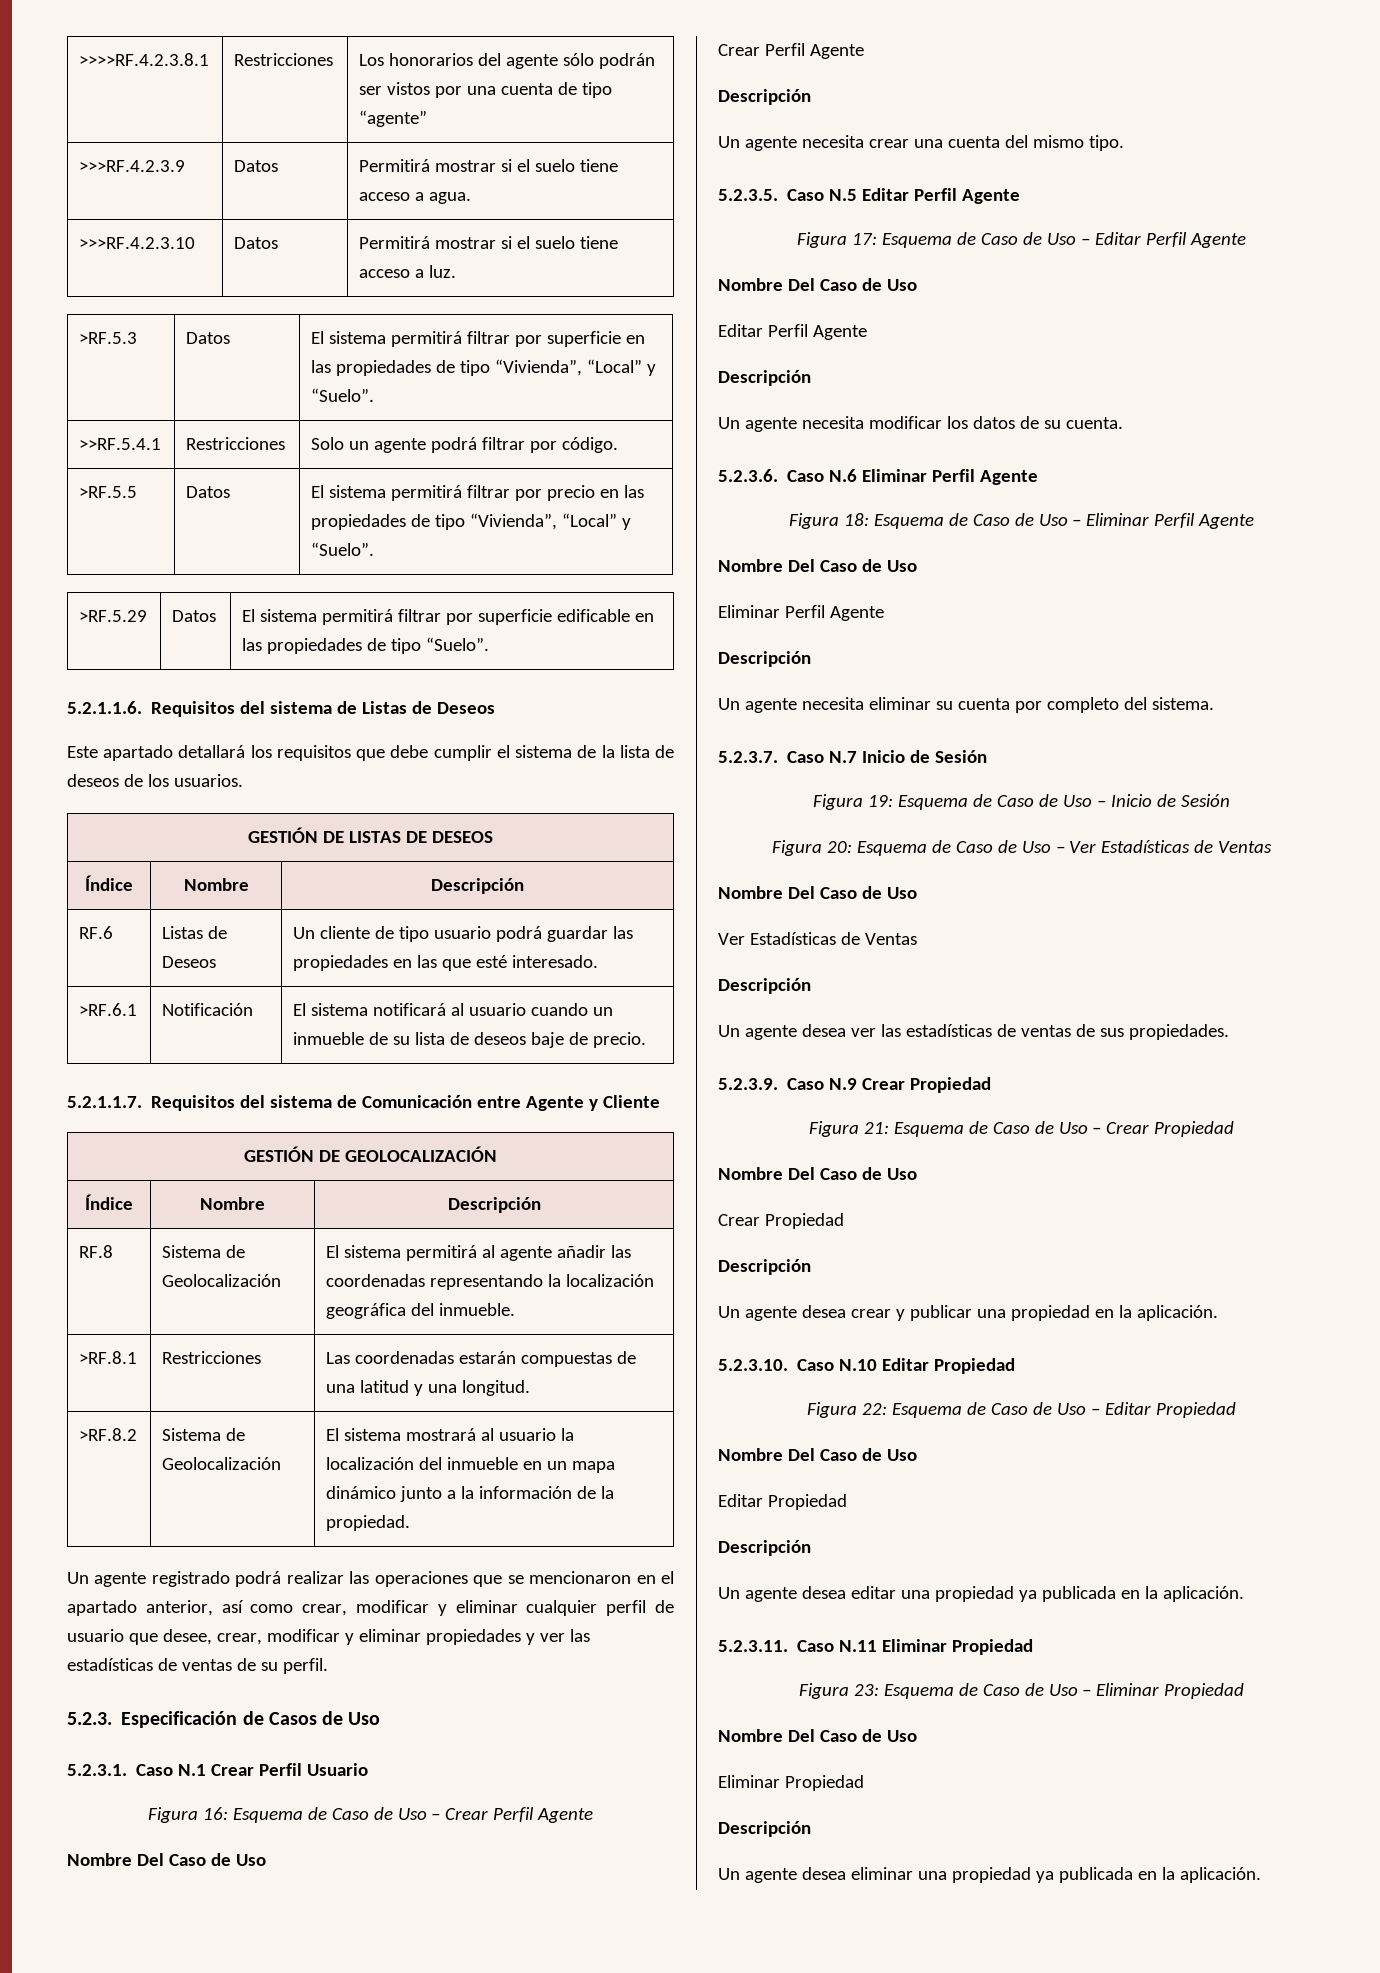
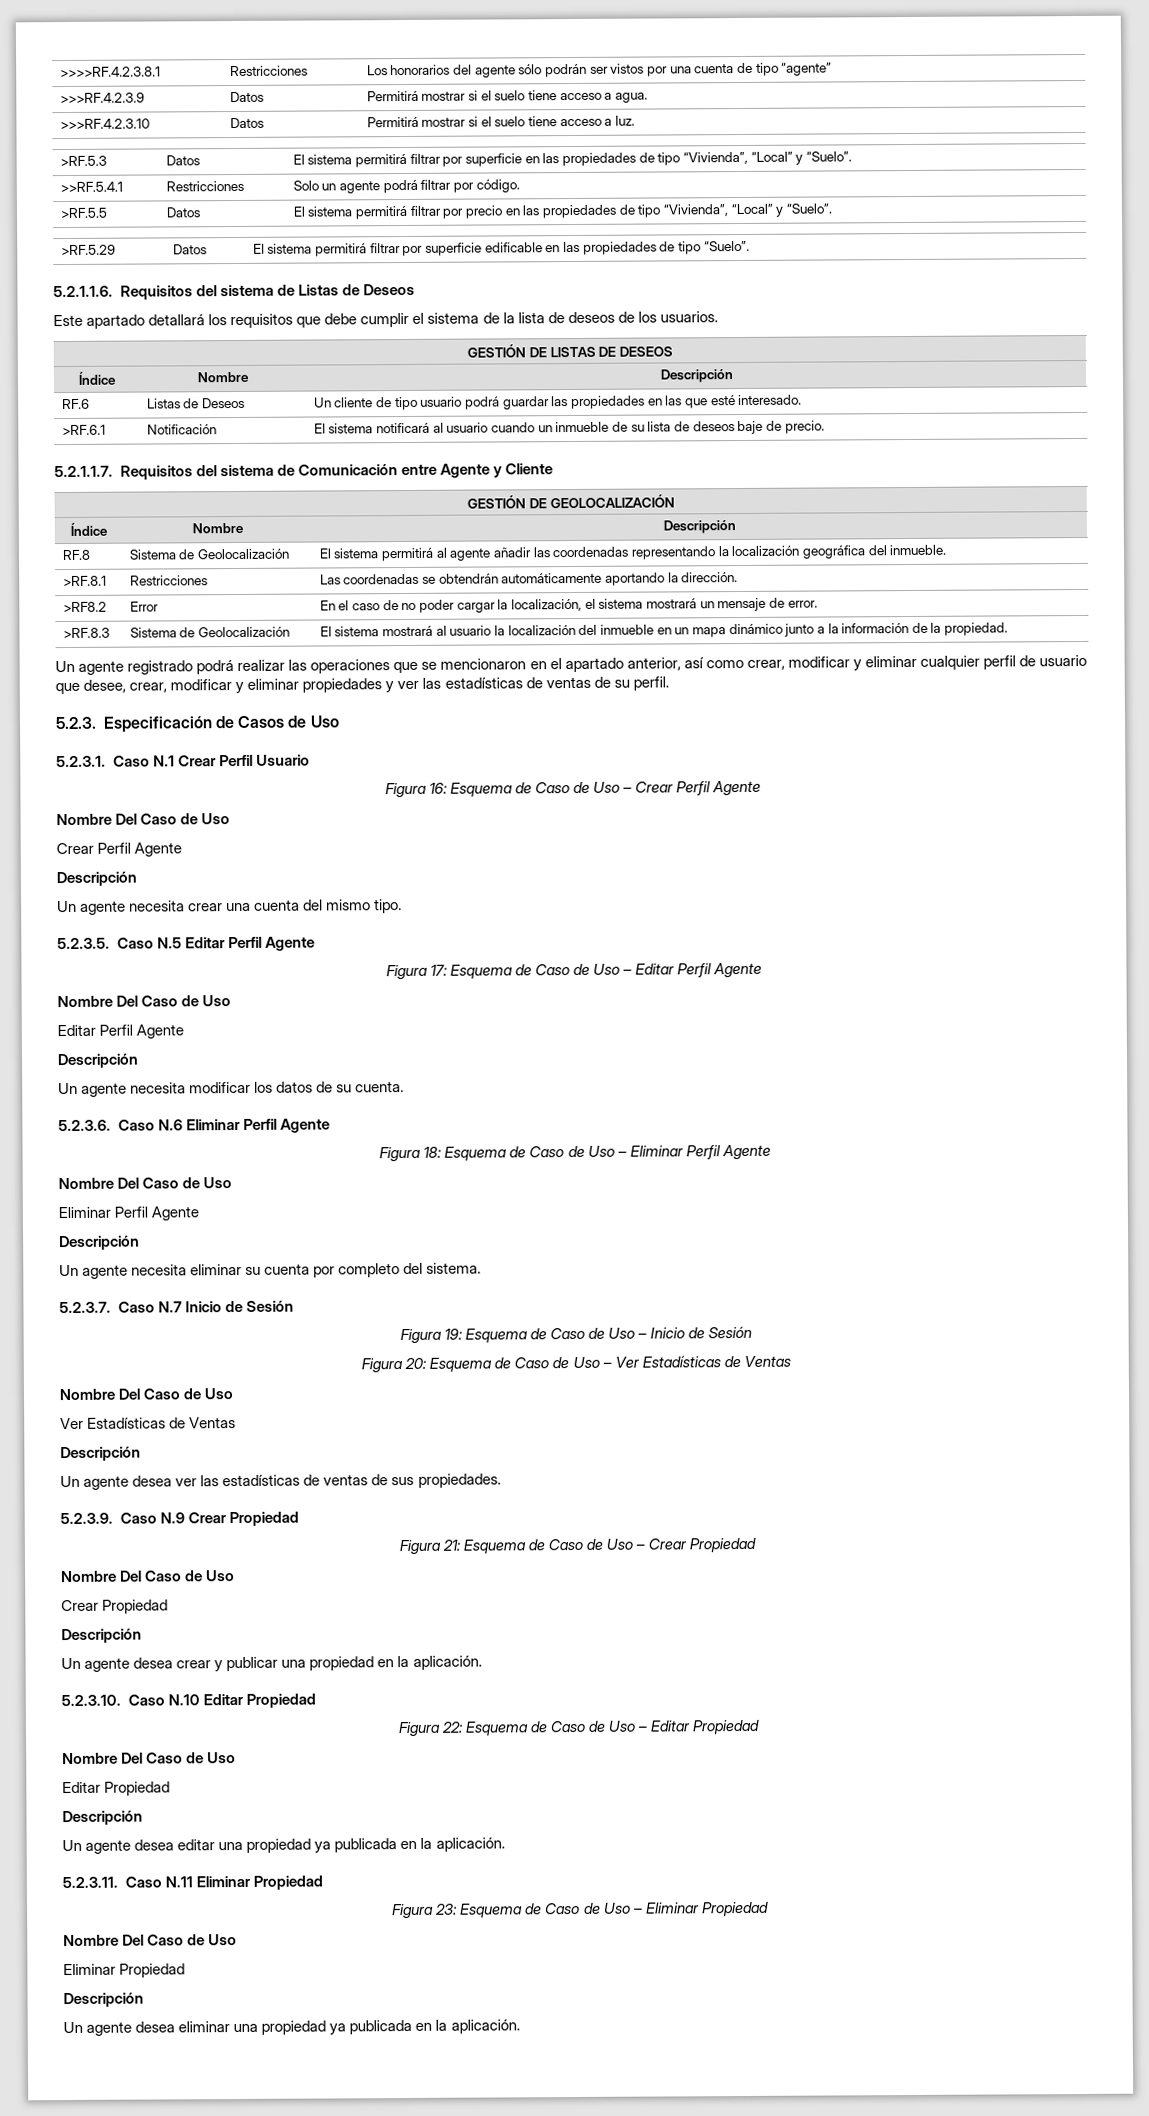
[459,1351,637,1367] [326,1380,531,1396] [79,1428,138,1441] estarán compuestas de una latitud y una longitud. // >RF.8.2 -> [422,572,739,586] [62,601,107,613] [129,601,159,612] [319,597,818,613] [62,627,110,639] se obtendrán automáticamente aportando la dirección. // >RF8.2 | Error | En el caso de no poder cargar la localización, el sistema mostrará un mensaje de error. // >RF.8.3

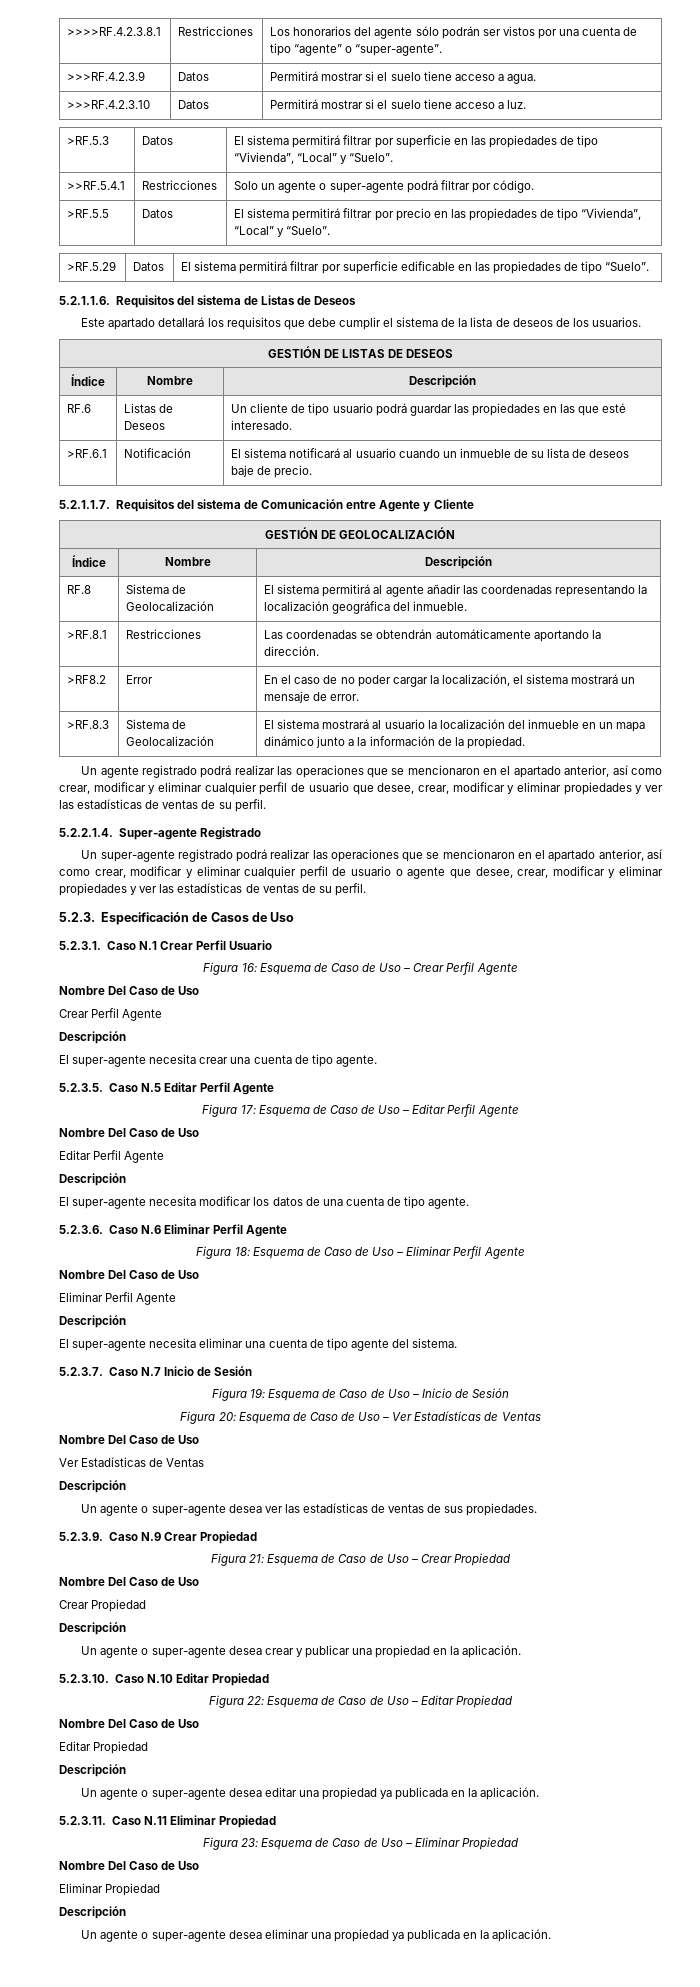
(833, 69) none -> [345,44,443,56] o “super-agente”.
(381, 187) none -> [319,181,404,193] o super-agente
(669, 683) none -> [59,827,261,840] [81,849,662,862] [59,866,663,879] [59,883,366,896] // 5.2.2.1.4. Super-agente Registrado // Un super-agente registrado podrá realizar las operaciones que se mencionaron en el apartado anterior, así como crear, modificar y eliminar cualquier perfil de usuario o agente que desee, crear, modificar y eliminar propiedades y ver las estadísticas de ventas de su perfil.
[57,900,127,915] Un agente -> [59,1055,147,1067] El super-agente
[303,899,403,914] del mismo tipo. -> [294,1054,377,1067] de tipo agente.
[58,1082,128,1097] Un agente -> [59,1197,147,1209] El super-agente
[336,1081,405,1093] su cuenta. -> [322,1196,470,1209] una cuenta de tipo agente.
[59,1263,401,1279] Un agente necesita eliminar su cuenta por completo -> [59,1338,389,1351] El super-agente necesita eliminar una cuenta de tipo agente
(130, 1482) none -> [141,1504,226,1516] o super-agente
(131, 1664) none -> [141,1646,226,1658] o super-agente
(132, 1846) none -> [141,1788,226,1800] o super-agente
(133, 2028) none -> [141,1930,226,1942] o super-agente

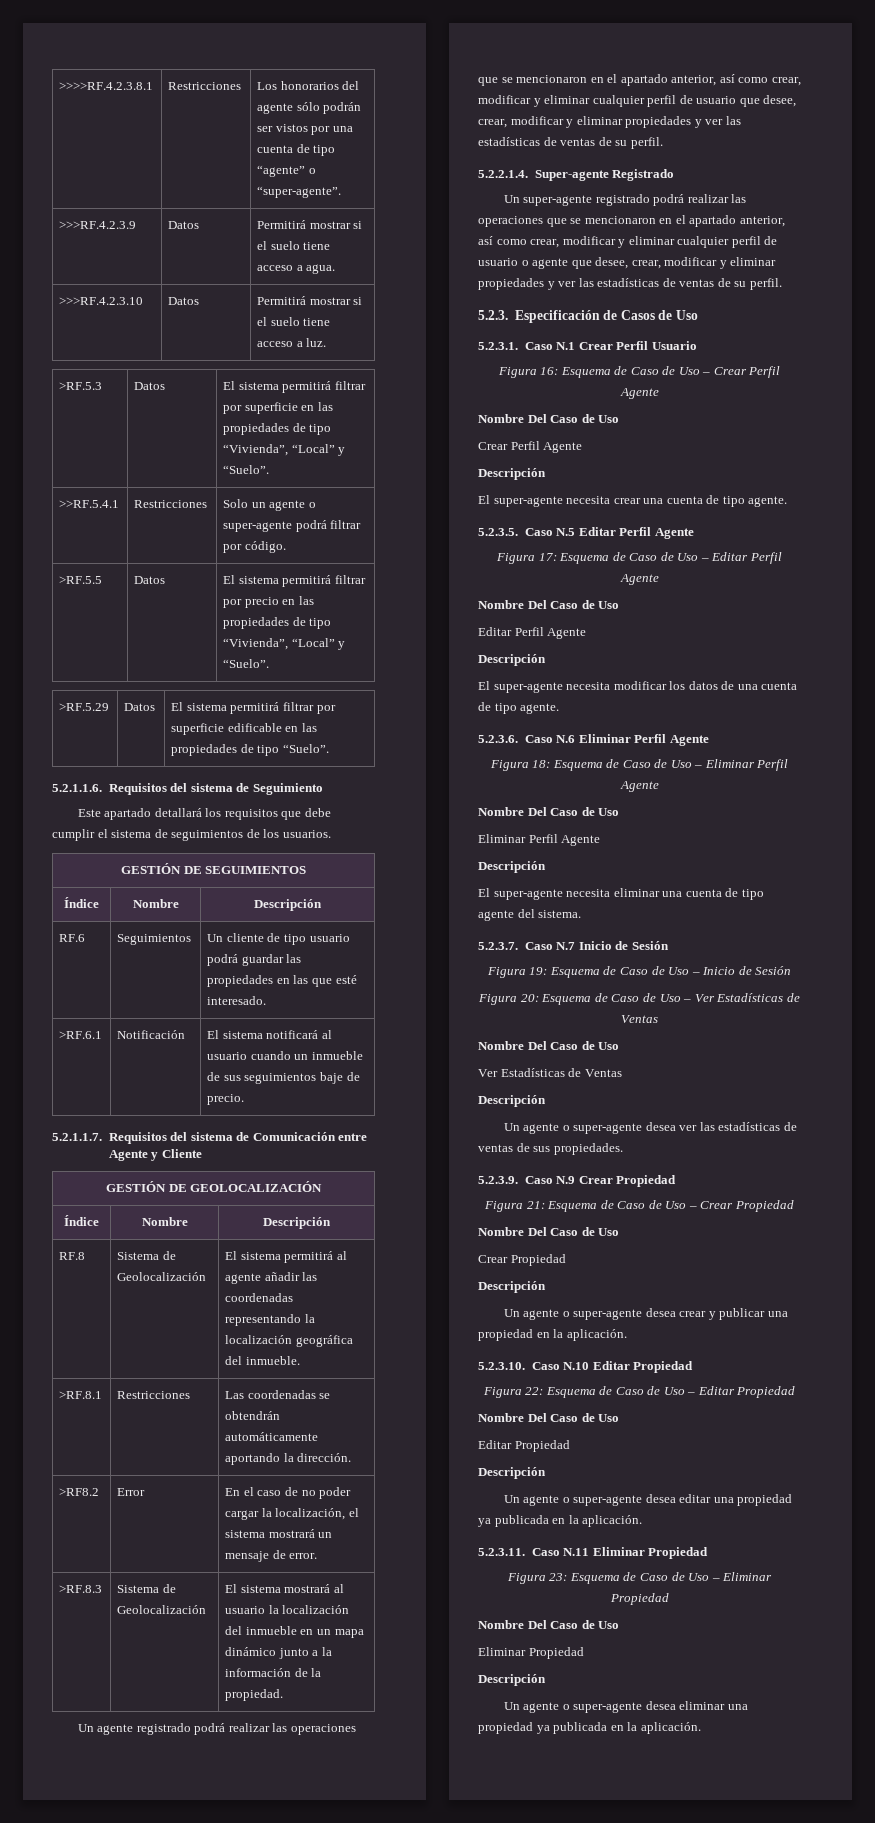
[261,295,357,305] Listas de Deseos -> [252,783,323,795] Seguimiento
[458,317,553,327] la lista de deseos -> [171,830,244,841] seguimientos
[342,349,454,358] LISTAS DE DESEOS -> [205,866,307,874] SEGUIMIENTOS
[124,403,174,413] [124,421,166,430] Listas de Deseos -> [117,934,192,945] Seguimientos
[531,448,630,458] su lista de deseos -> [223,1073,317,1084] sus seguimientos

